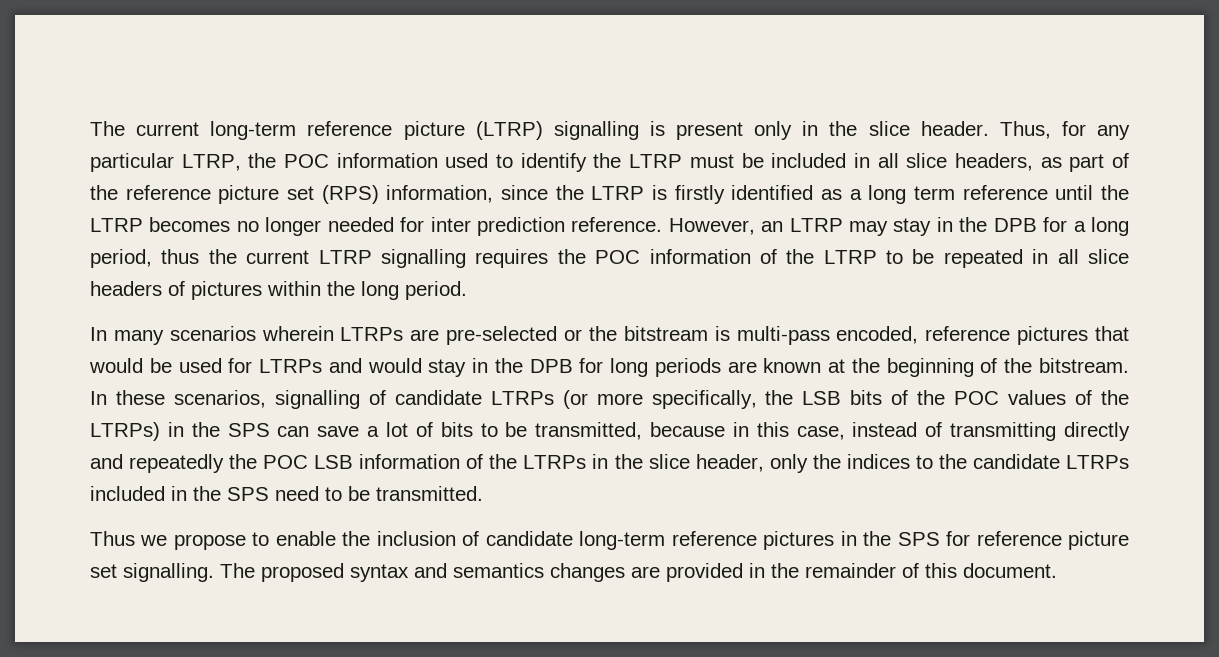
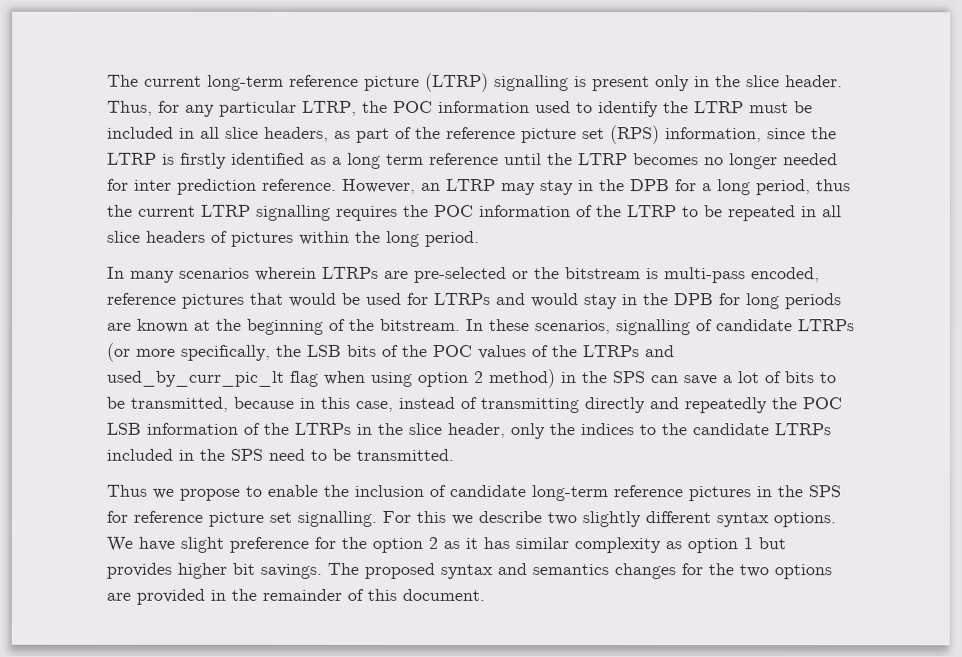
[90,422,160,441] LTRPs) -> [582,345,674,358] [106,369,555,389] LTRPs and used_by_curr_pic_lt flag when using option 2 method)
(214, 572) none -> [382,510,836,528] [106,536,786,554] [106,562,322,579] For this we describe two slightly different syntax options. We have slight preference for the option 2 as it has similar complexity as option 1 but provides higher bit savings.
(625, 572) none -> [681,563,832,580] for the two options

